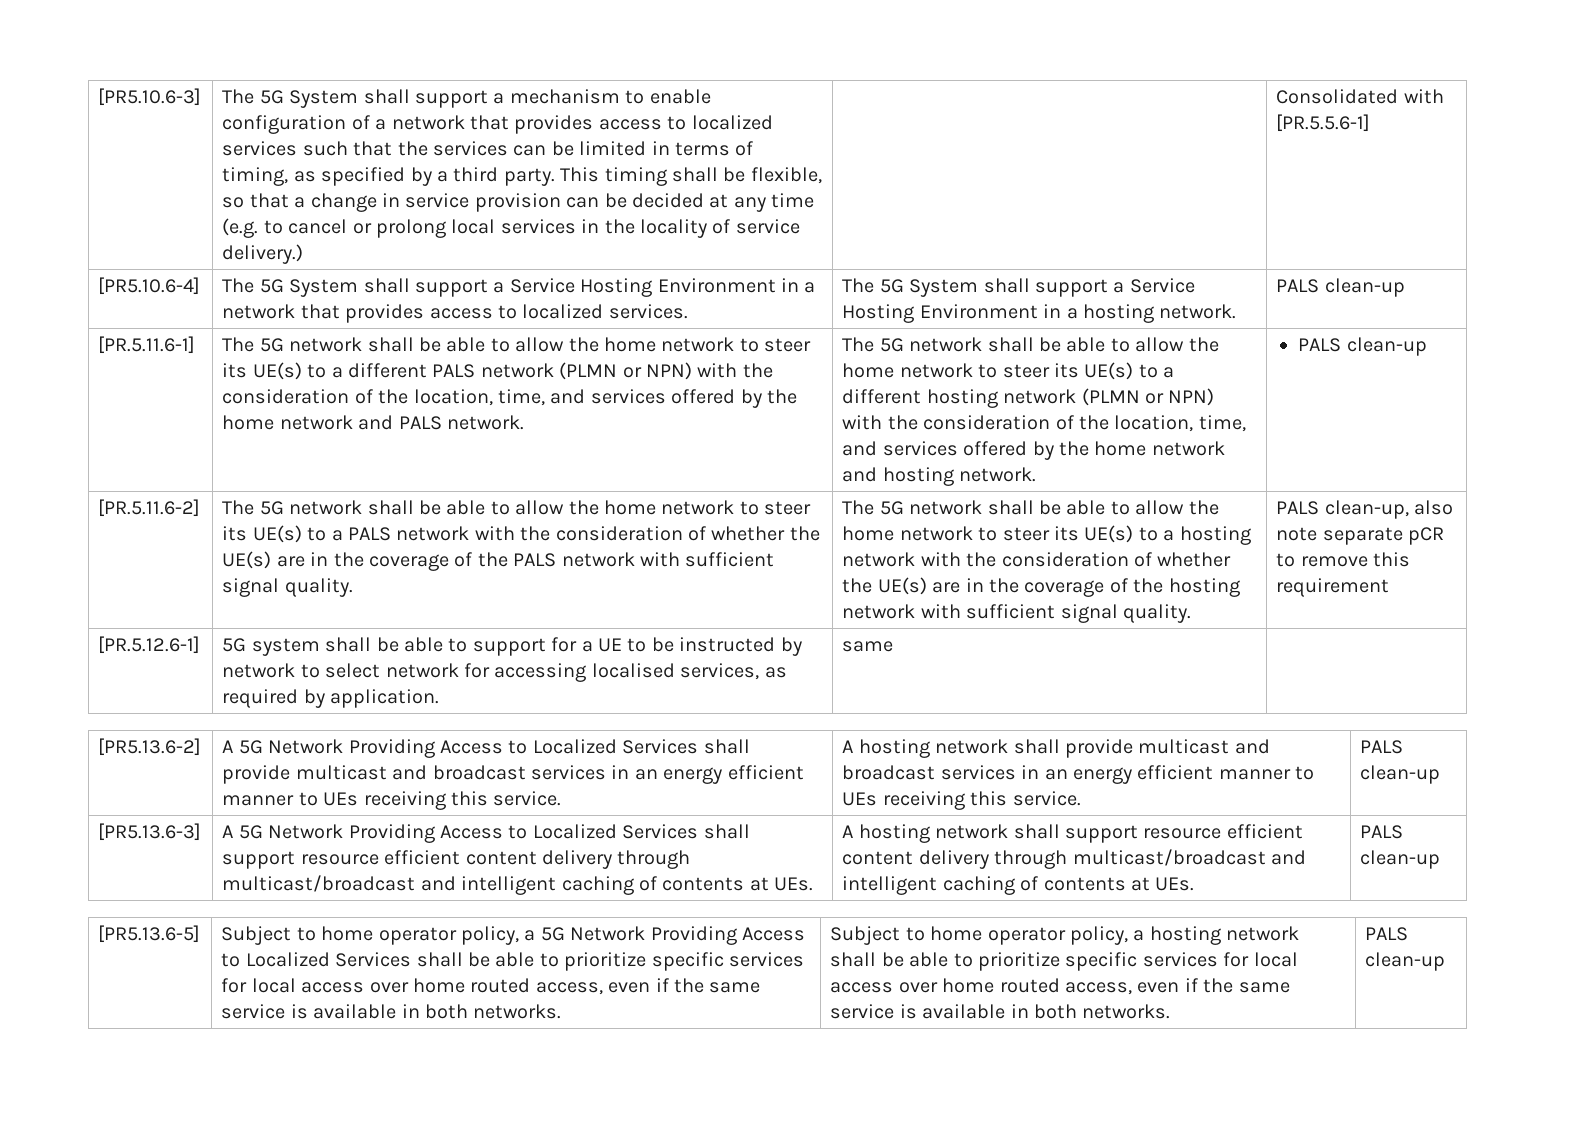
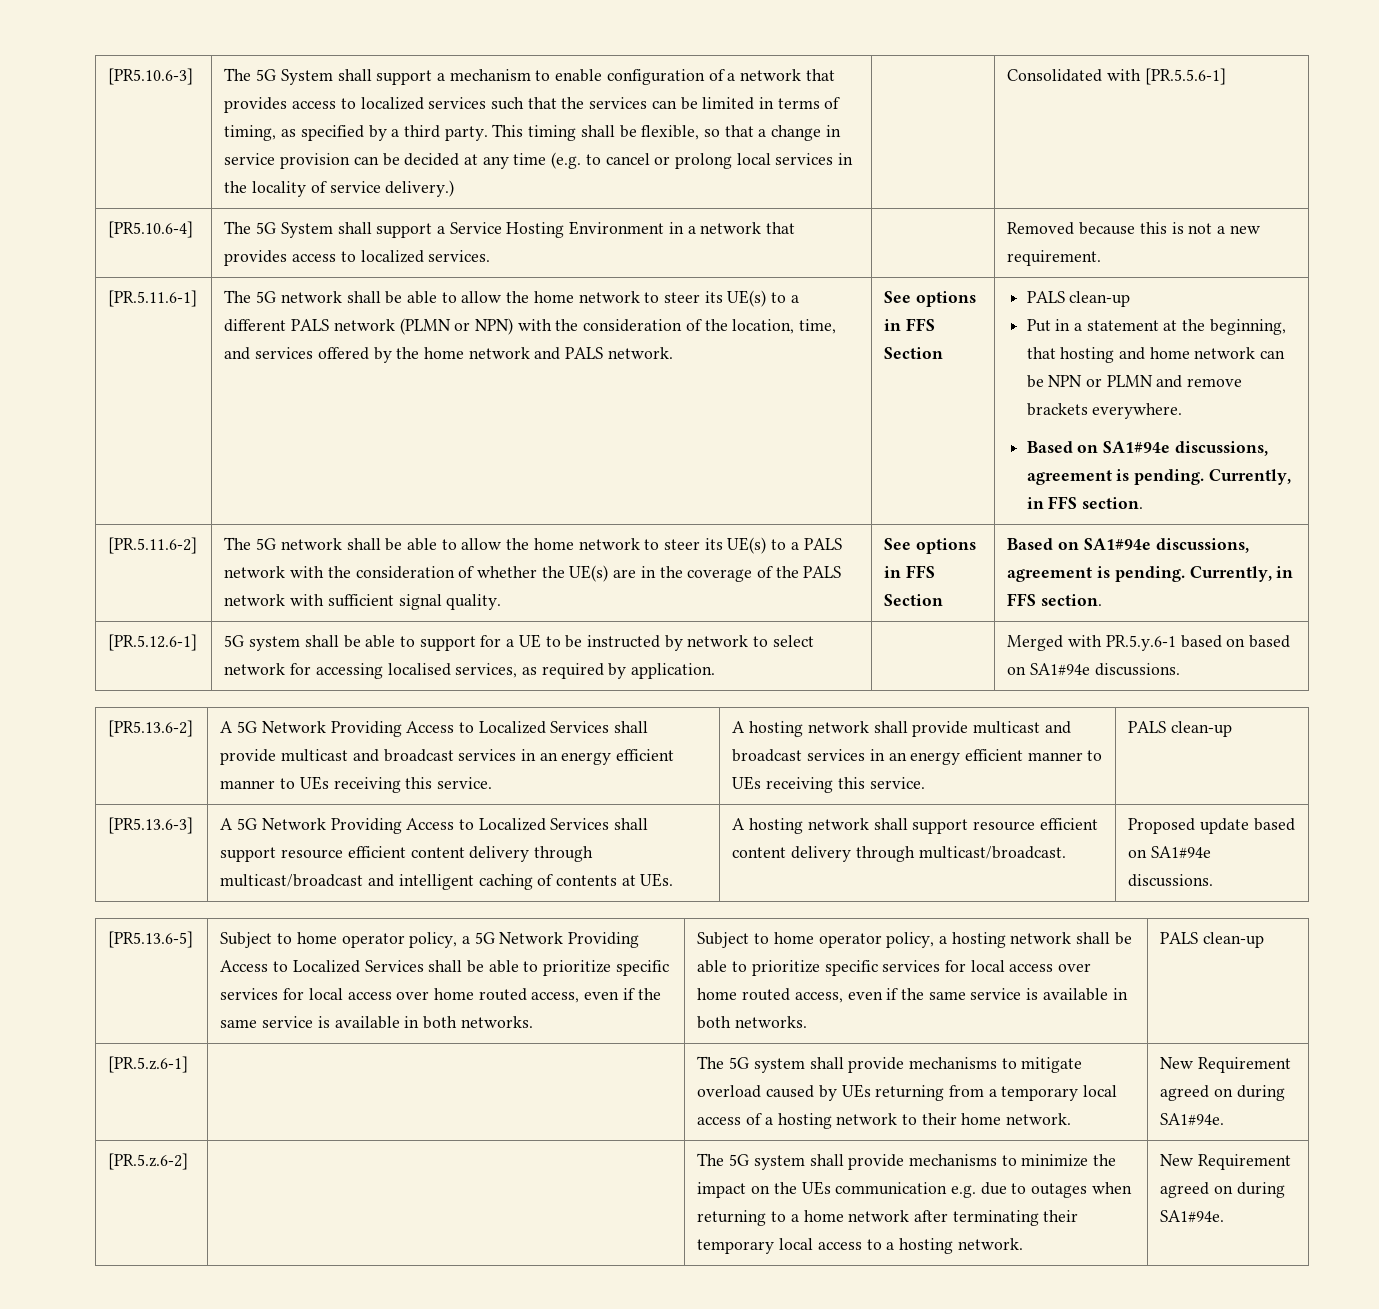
[842,278,1195,297] [842,304,1237,323] [1276,278,1405,297] The 5G System shall support a Service Hosting Environment in a hosting network. | PALS clean-up -> [1007,222,1260,235] [1007,250,1102,266] | Removed because this is not a new requirement.
[842,337,1219,352] [842,362,1175,380] [842,388,1215,408] [842,415,1246,432] [842,441,1225,460] [842,467,1037,486] [1298,337,1427,356] The 5G network shall be able to allow the home network to steer its UE(s) to a different hosting network (PLMN or NPN) with the consideration of the location, time, and services offered by the home network and hosting network. | PALS clean-up -> [884,291,977,307] [884,318,936,331] [884,347,944,359] [1026,291,1131,307] [1026,319,1286,335] [1026,347,1286,363] [1026,375,1243,388] [1026,403,1183,419] [1026,441,1268,456] [1026,469,1291,485] [1026,496,1144,509] See options in FFS Section | PALS clean-up // Put in a statement at the beginning, that hosting and home network can be NPN or PLMN and remove brackets everywhere. // Based on SA1#94e discussions, agreement is pending. Currently, in FFS section.
[842,500,1219,515] [842,525,1251,545] [842,552,1232,567] [842,577,1240,597] [842,604,1192,623] [1276,500,1454,519] [1276,527,1445,545] [1276,552,1411,567] [1276,578,1390,597] The 5G network shall be able to allow the home network to steer its UE(s) to a hosting network with the consideration of whether the UE(s) are in the coverage of the hosting network with sufficient signal quality. | PALS clean-up, also note separate pCR to remove this requirement -> [884,538,977,554] [884,565,936,578] [884,594,944,606] [1007,538,1249,553] [1007,566,1294,582] [1007,593,1103,606] See options in FFS Section | Based on SA1#94e discussions, agreement is pending. Currently, in FFS section.
[842,641,894,652] same | -> [1007,635,1290,651] [1007,663,1180,676] | Merged with PR.5.y.6-1 based on based on SA1#94e discussions.
[1072,849,1307,866] [842,876,1195,895] [1360,825,1404,839] [1360,850,1441,869] multicast/broadcast and intelligent caching of contents at UEs. | PALS clean-up -> [918,846,1066,859] [1128,818,1295,834] [1128,846,1212,859] [1128,874,1214,887] multicast/broadcast. | Proposed update based on SA1#94e discussions.
(1446, 961) none -> [108,1056,189,1073] [697,1056,1083,1073] [697,1084,1118,1101] [697,1113,1072,1129] [1160,1057,1292,1073] [1160,1085,1285,1101] [1160,1113,1225,1126] [108,1153,189,1170] [697,1153,1117,1170] [697,1181,1132,1198] [697,1210,1079,1226] [697,1238,1023,1254] [1160,1154,1292,1170] [1160,1182,1285,1198] [1160,1210,1225,1223] // [PR.5.z.6-1] | | The 5G system shall provide mechanisms to mitigate overload caused by UEs returning from a temporary local access of a hosting network to their home network. | New Requirement agreed on during SA1#94e. // [PR.5.z.6-2] | | The 5G system shall provide mechanisms to minimize the impact on the UEs communication e.g. due to outages when returning to a home network after terminating their temporary local access to a hosting network. | New Requirement agreed on during SA1#94e.

